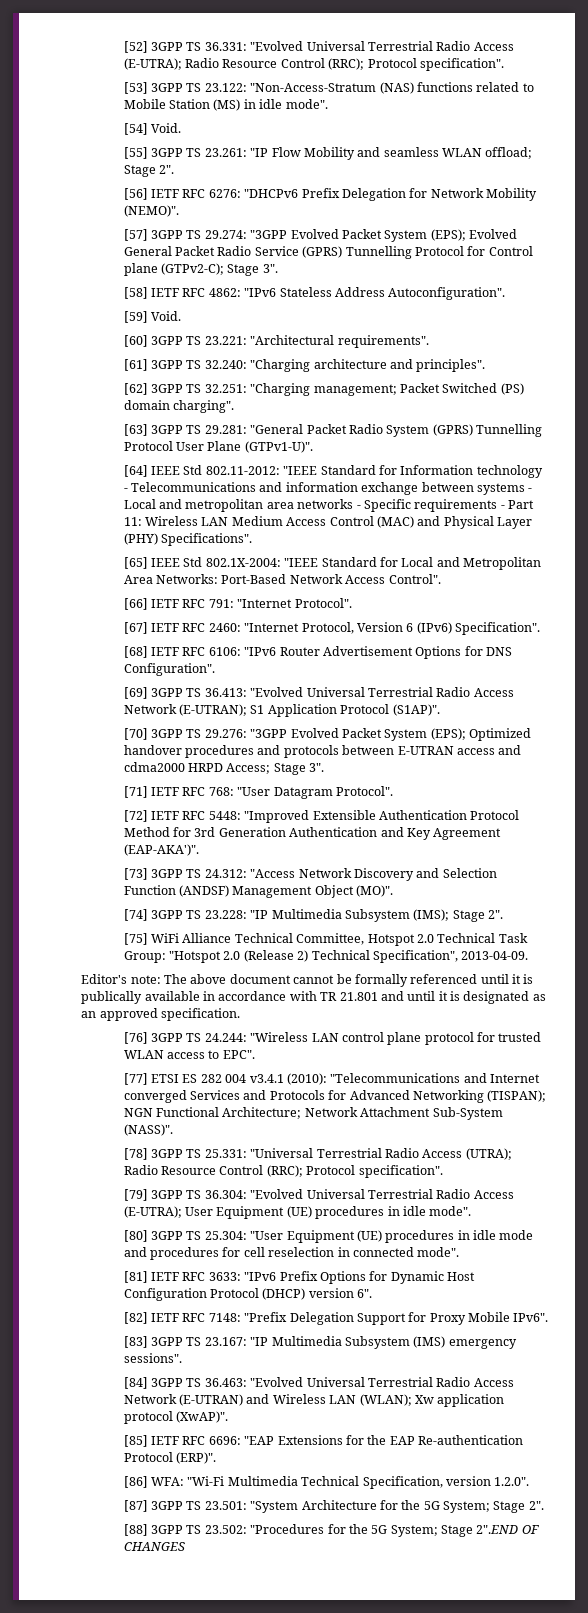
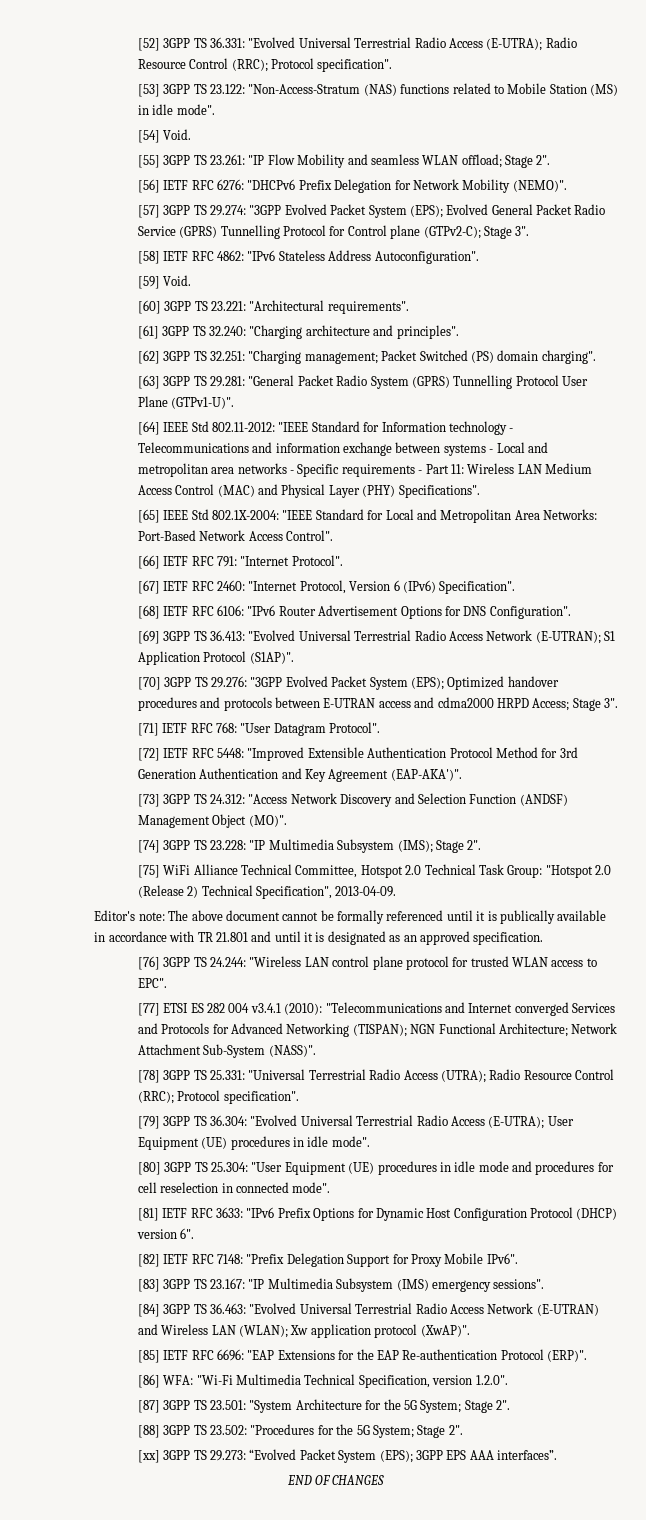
[476,1525,519,1534] 2".END -> [448,1425,463,1435] [137,1449,558,1463] [286,1475,312,1485] 2". // [xx] 3GPP TS 29.273: “Evolved Packet System (EPS); 3GPP EPS AAA interfaces”. // END

